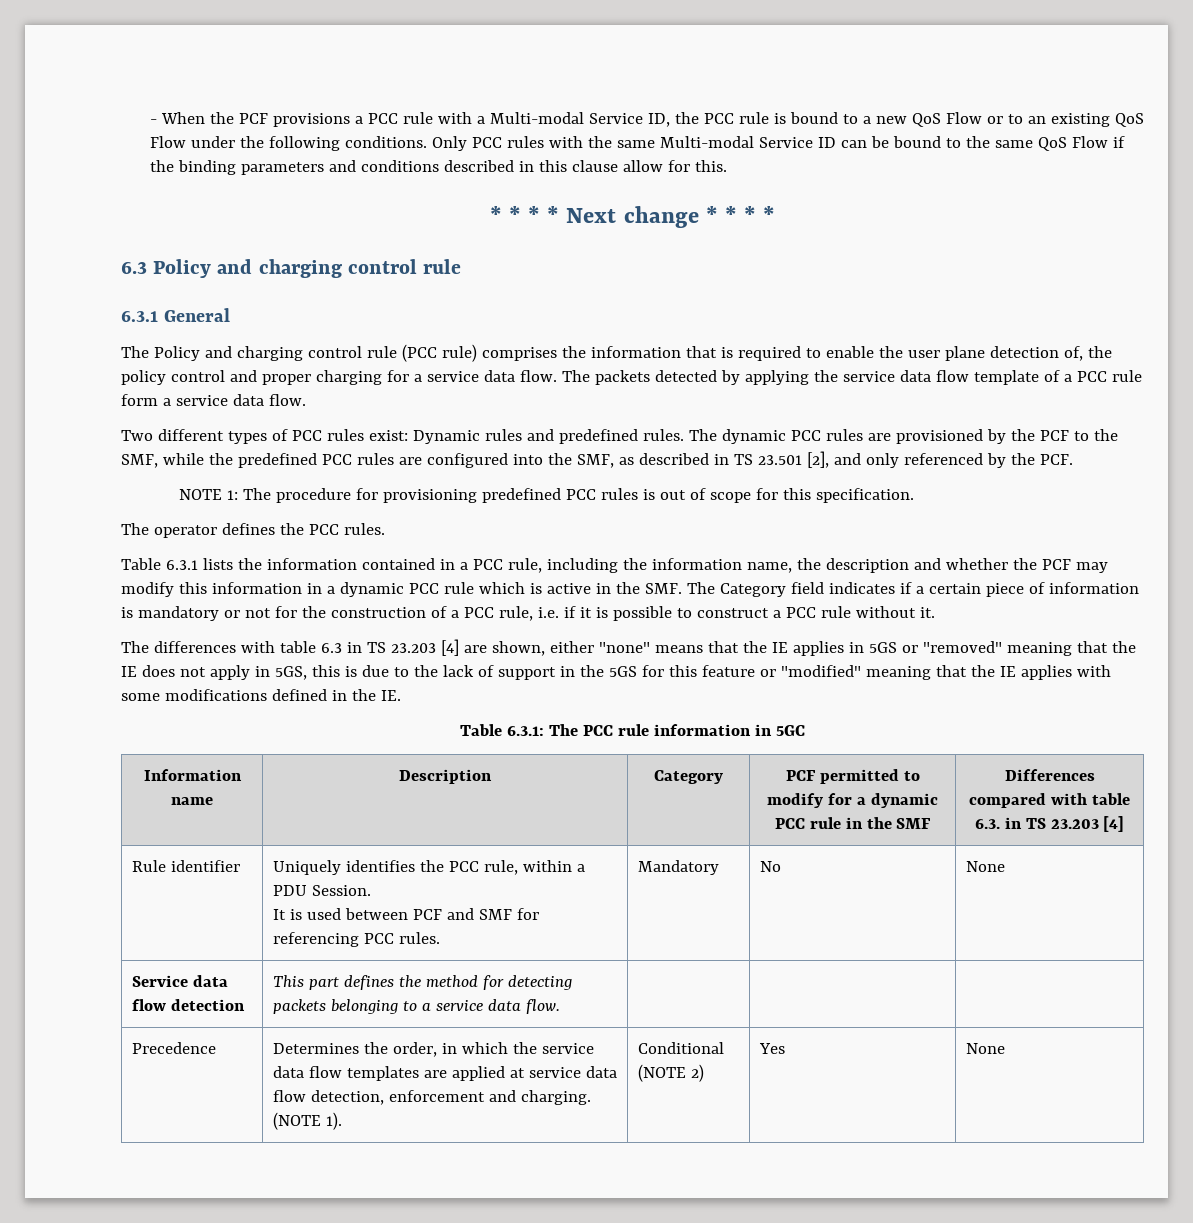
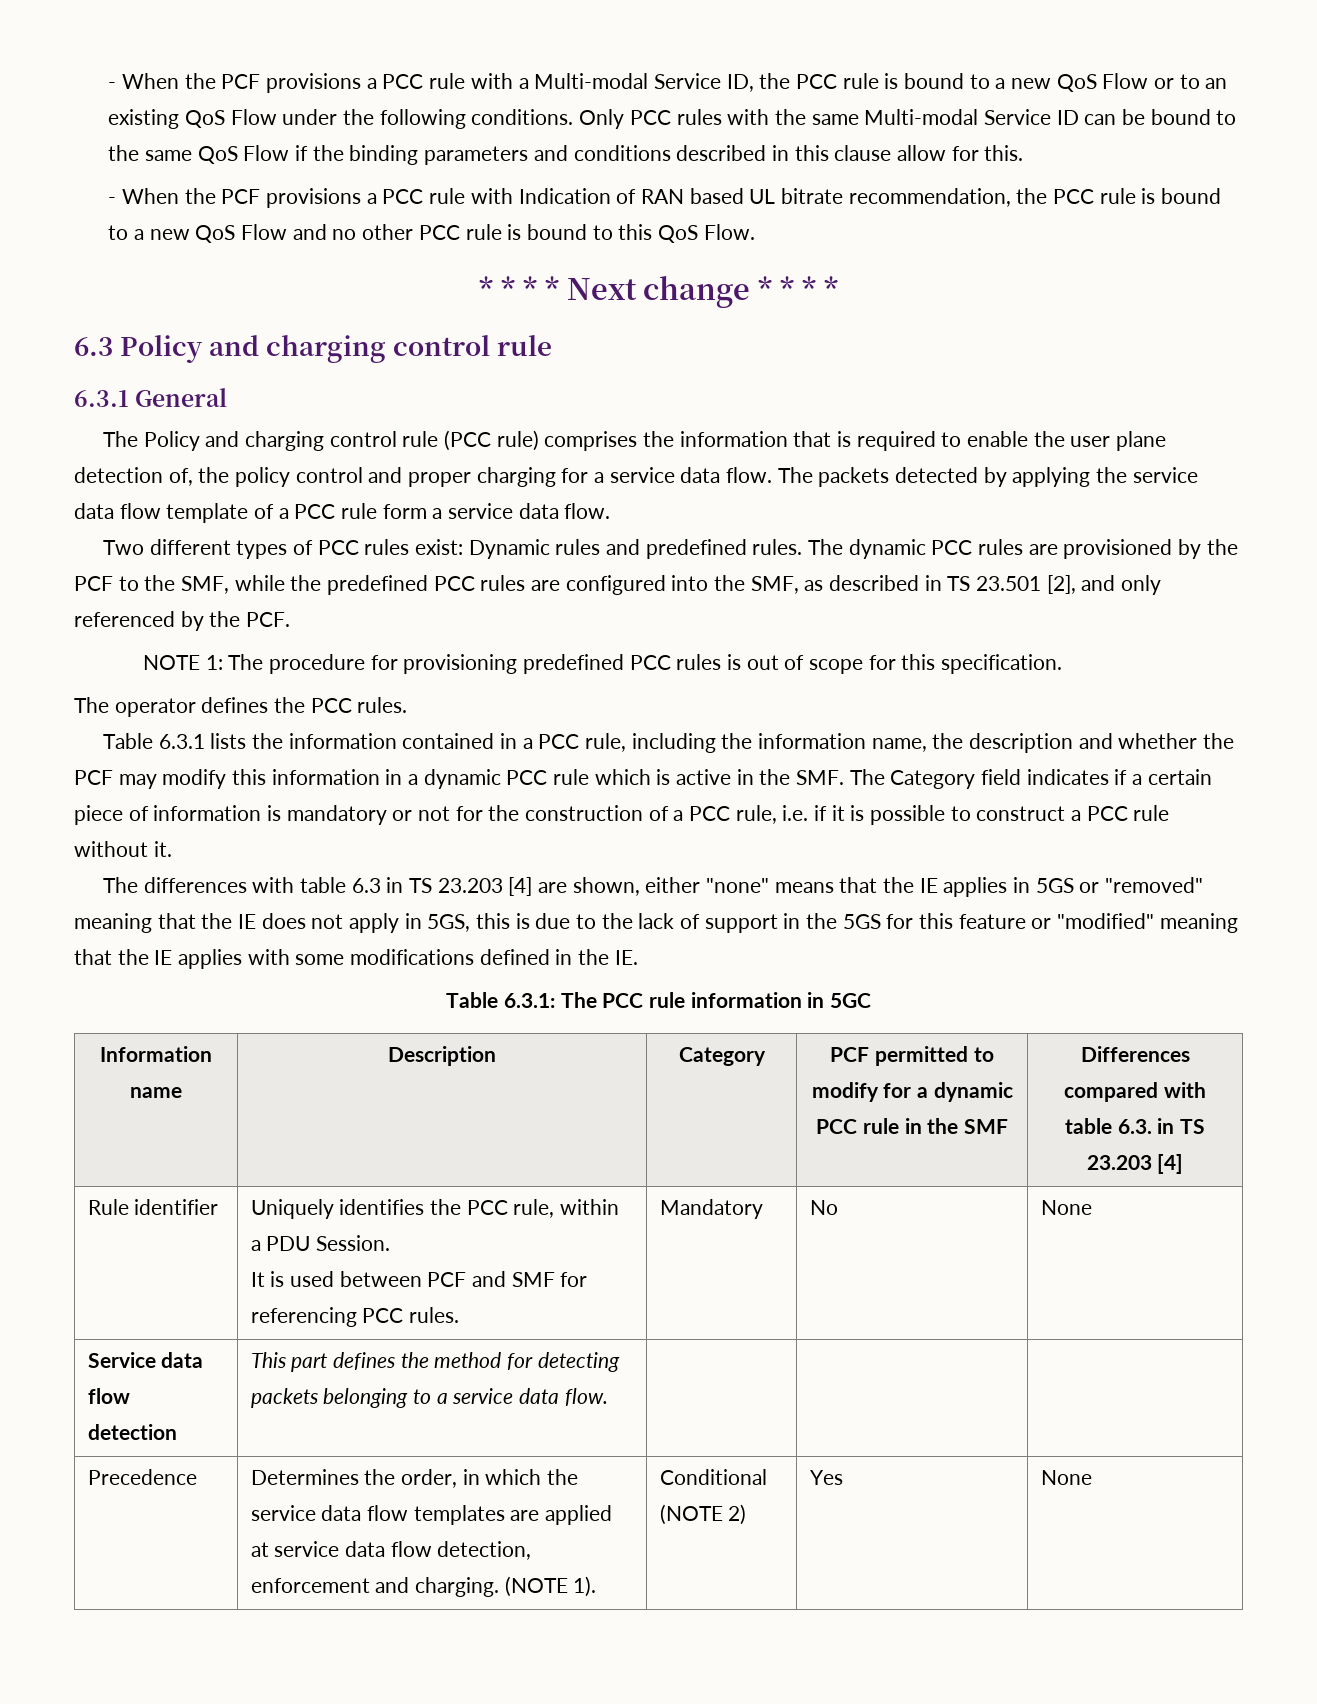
(727, 166) none -> [108,188,1221,208] [108,224,755,243] // - When the PCF provisions a PCC rule with Indication of RAN based UL bitrate recommendation, the PCC rule is bound to a new QoS Flow and no other PCC rule is bound to this QoS Flow.

